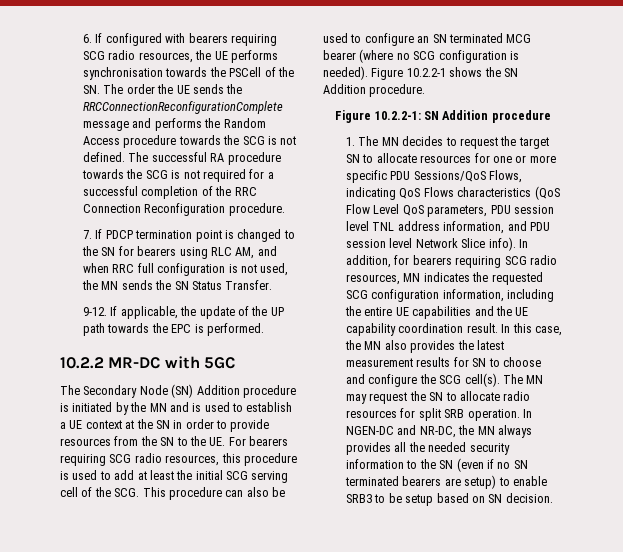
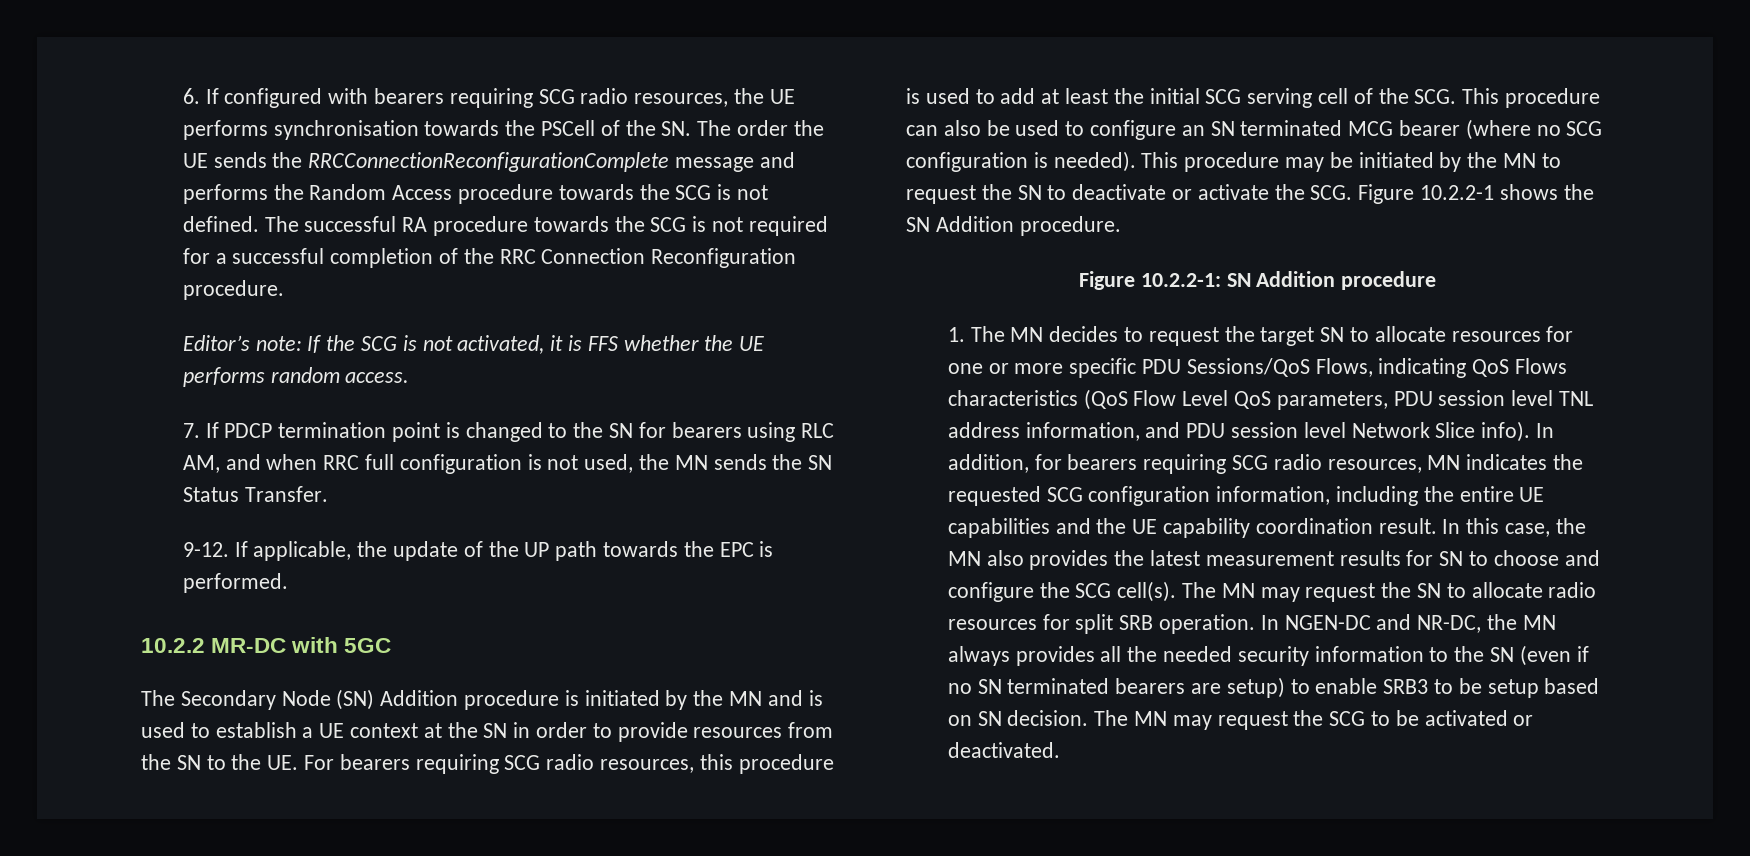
(285, 209) none -> [182,335,765,354] [182,367,410,387] // Editor’s note: If the SCG is not activated, it is FFS whether the UE performs random access.
(368, 73) none -> [1141,152,1561,172] [906,184,1353,204] This procedure may be initiated by the MN to request the SN to deactivate or activate the SCG.
(553, 498) none -> [1094,710,1534,730] [947,742,1060,758] The MN may request the SCG to be activated or deactivated.

